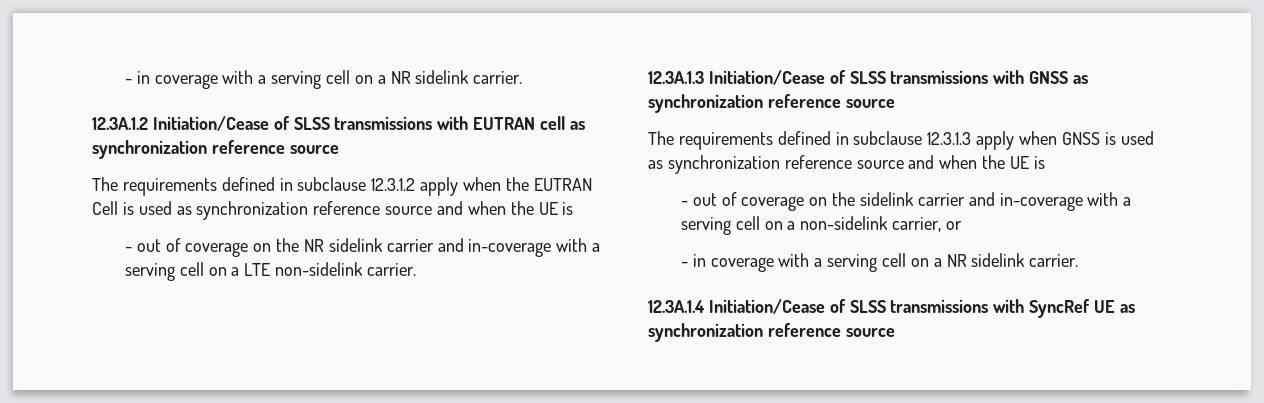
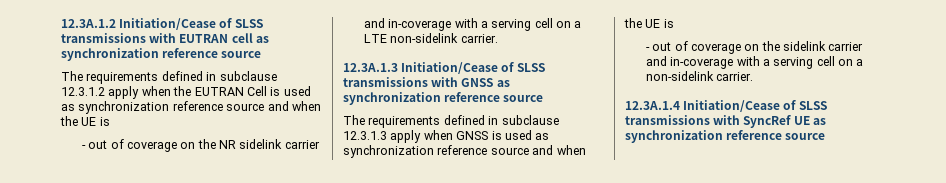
[124,70,523,89] - in coverage with a serving cell on a NR sidelink carrier. // -> (61, 23) none
[892,217,963,232] [680,253,1026,272] carrier, or // - in coverage with a serving cell on a NR sidelink -> (714, 76) none

